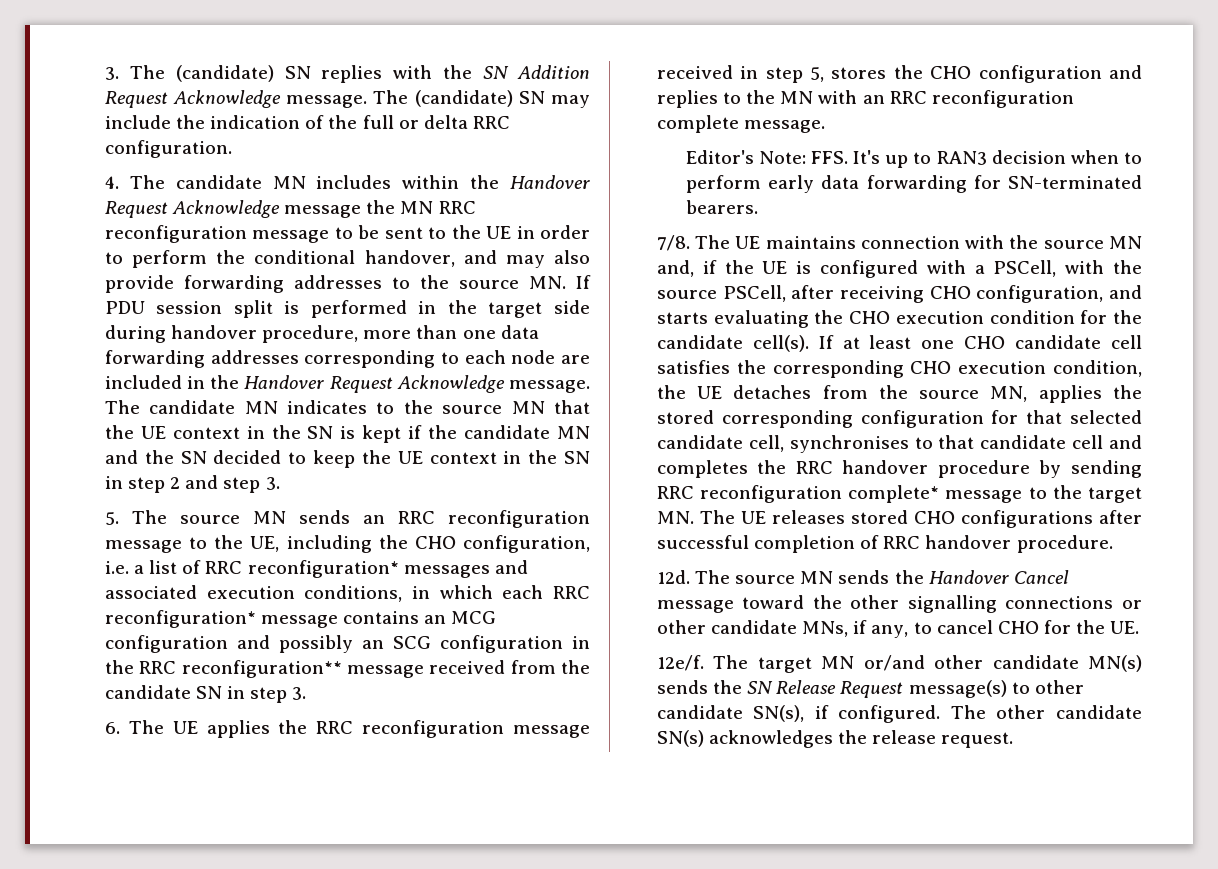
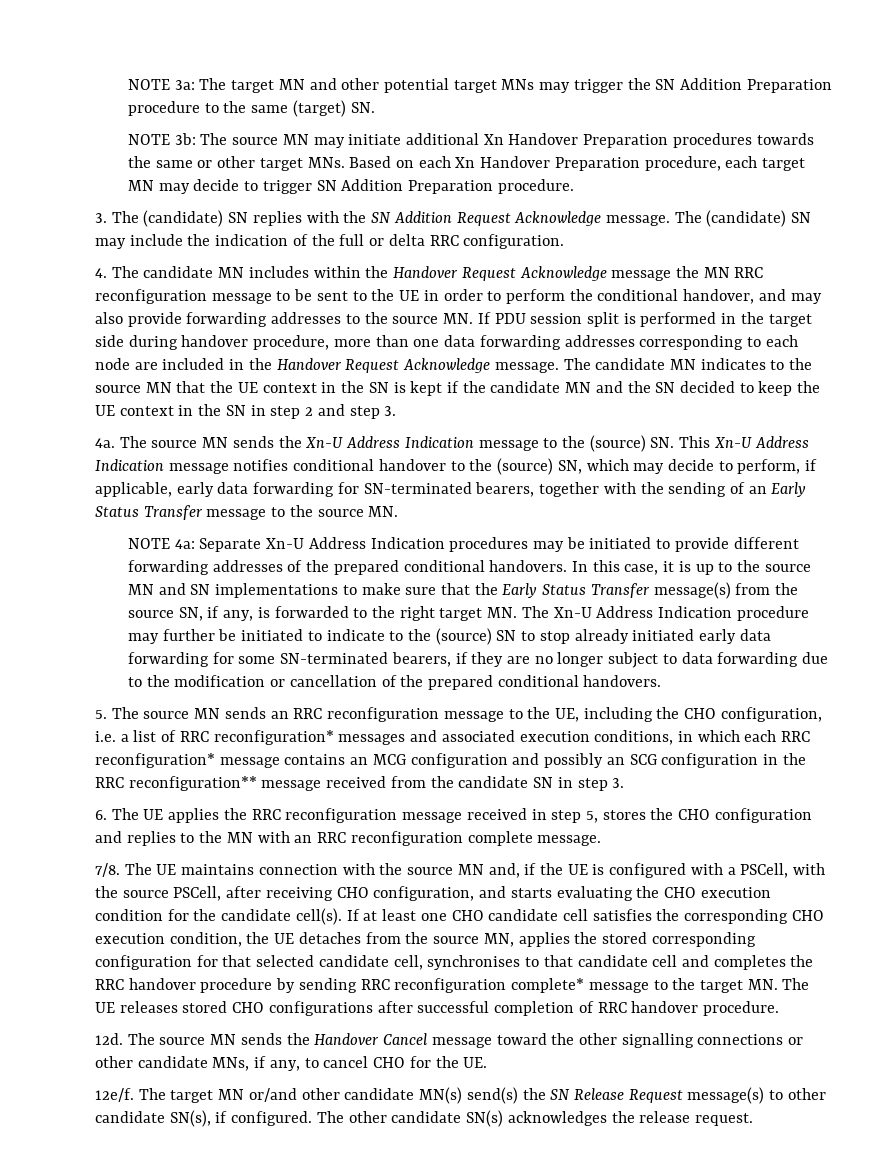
(104, 73) none -> [127,78,832,93] [127,100,375,117] [127,133,814,148] [127,156,806,171] [127,179,574,194] NOTE 3a: The target MN and other potential target MNs may trigger the SN Addition Preparation procedure to the same (target) SN. // NOTE 3b: The source MN may initiate additional Xn Handover Preparation procedures towards the same or other target MNs. Based on each Xn Handover Preparation procedure, each target MN may decide to trigger SN Addition Preparation procedure. //
(280, 483) none -> [94,435,809,452] [94,458,818,475] [94,482,807,497] [94,505,399,520] [127,537,799,552] [127,560,811,575] [127,582,799,599] [127,606,809,621] [127,628,771,645] [127,652,829,668] [127,675,662,690] // 4a. The source MN sends the Xn-U Address Indication message to the (source) SN. This Xn-U Address Indication message notifies conditional handover to the (source) SN, which may decide to perform, if applicable, early data forwarding for SN-terminated bearers, together with the sending of an Early Status Transfer message to the source MN. // NOTE 4a: Separate Xn-U Address Indication procedures may be initiated to provide different forwarding addresses of the prepared conditional handovers. In this case, it is up to the source MN and SN implementations to make sure that the Early Status Transfer message(s) from the source SN, if any, is forwarded to the right target MN. The Xn-U Address Indication procedure may further be initiated to indicate to the (source) SN to stop already initiated early data forwarding for some SN-terminated bearers, if they are no longer subject to data forwarding due to the modification or cancellation of the prepared conditional handovers.
[685,150,1142,168] [685,175,1142,193] [685,200,758,214] // Editor's Note: FFS. It's up to RAN3 decision when to perform early data forwarding for SN-terminated bearers. -> (602, 840) none
[656,680,708,694] sends -> [466,1087,518,1104] send(s)

